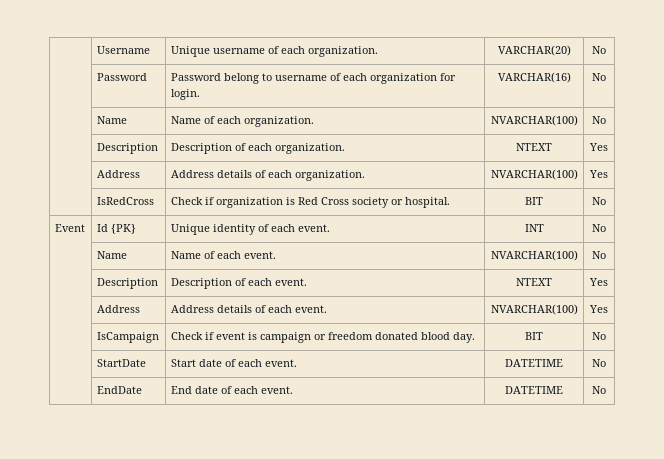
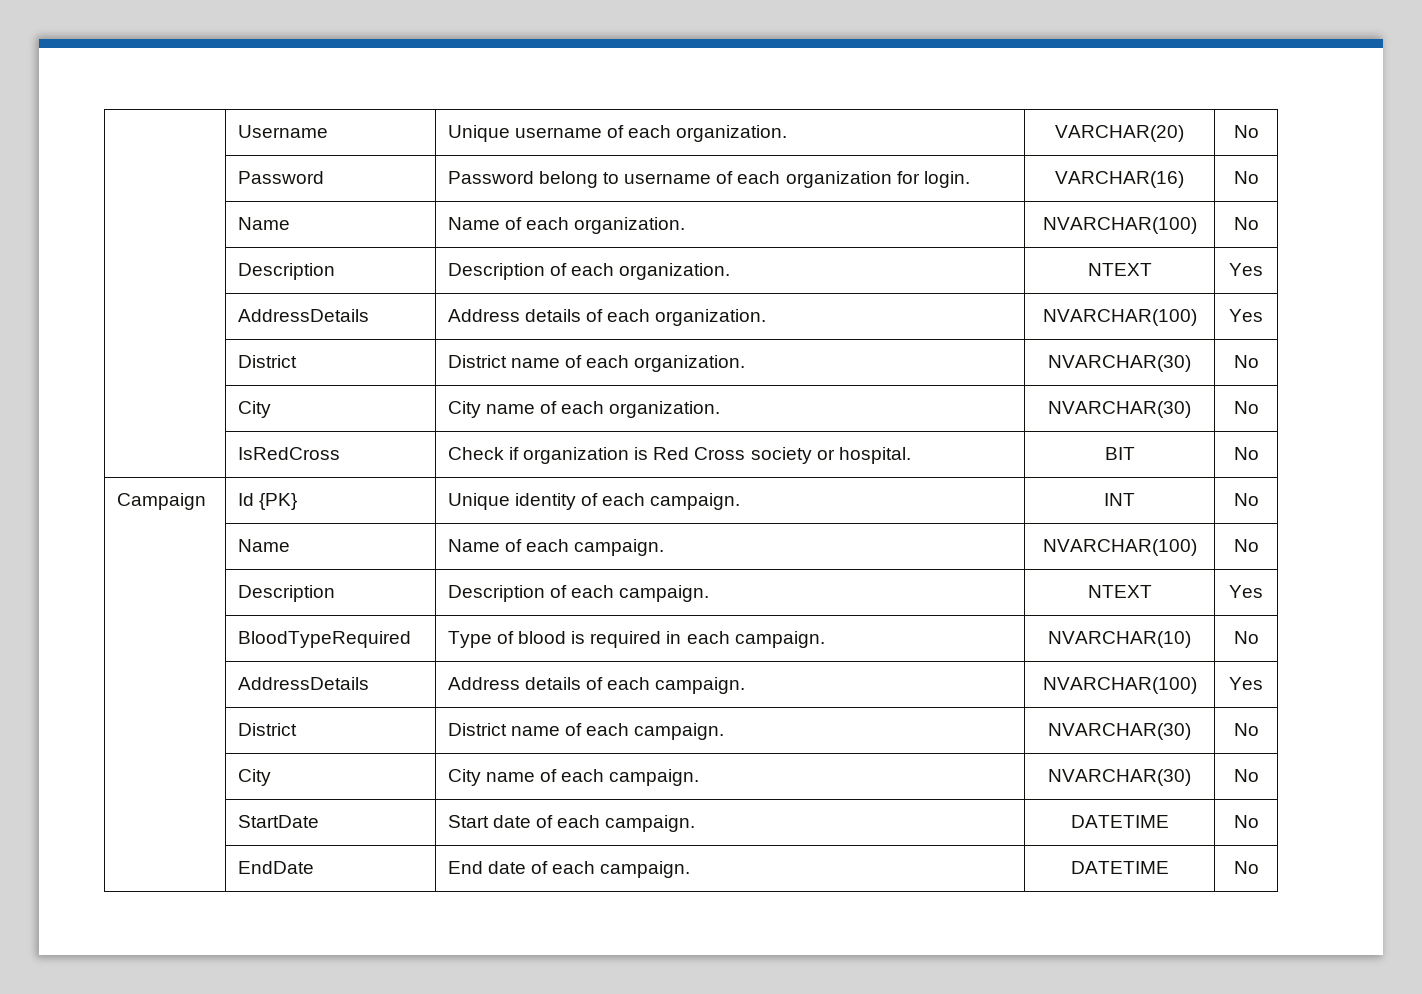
[96,170,140,178] Address -> [237,309,369,322] AddressDetails
(608, 174) none -> [237,355,297,368] [447,355,746,372] [1048,355,1191,372] [1233,355,1259,368] [237,401,271,418] [447,401,721,418] [1048,401,1191,418] [1233,401,1259,414] // | District | District name of each organization. | NVARCHAR(30) | No // | City | City name of each organization. | NVARCHAR(30) | No
[54,224,85,232] Event -> [116,493,206,510] Campaign
[297,224,330,232] event. -> [650,493,741,510] campaign.
[243,251,276,259] [490,250,578,261] [592,251,606,259] [96,278,158,289] [170,278,307,289] [516,278,552,286] [589,278,608,286] [96,305,140,313] [170,305,327,313] [490,304,578,315] [589,305,608,313] [96,332,159,343] [170,332,475,343] [525,332,543,340] event. | NVARCHAR(100) | No // | Description | Description of each event. | NTEXT | Yes // | Address | Address details of each event. | NVARCHAR(100) | Yes // | IsCampaign | Check if event is campaign or freedom donated blood day. | BIT -> [574,539,665,556] [1042,539,1197,556] [1233,539,1259,552] [237,585,335,602] [447,585,710,602] [1087,585,1152,598] [1229,585,1263,598] [237,631,411,648] [447,631,825,648] [1048,631,1191,648] [1233,631,1259,644] [237,677,369,690] [447,677,746,694] [1042,677,1197,694] [1229,677,1263,690] [237,723,297,736] [447,723,725,740] [1048,723,1191,740] [1233,723,1259,736] [237,769,271,786] [447,769,700,786] [1048,769,1191,786] campaign. | NVARCHAR(100) | No // | Description | Description of each campaign. | NTEXT | Yes // | BloodTypeRequired | Type of blood is required in each campaign. | NVARCHAR(10) | No // | AddressDetails | Address details of each campaign. | NVARCHAR(100) | Yes // | District | District name of each campaign. | NVARCHAR(30) | No // | City | City name of each campaign. | NVARCHAR(30)
[264,359,297,367] event. -> [605,815,696,832] campaign.
[260,386,293,394] event. -> [600,861,691,878] campaign.

